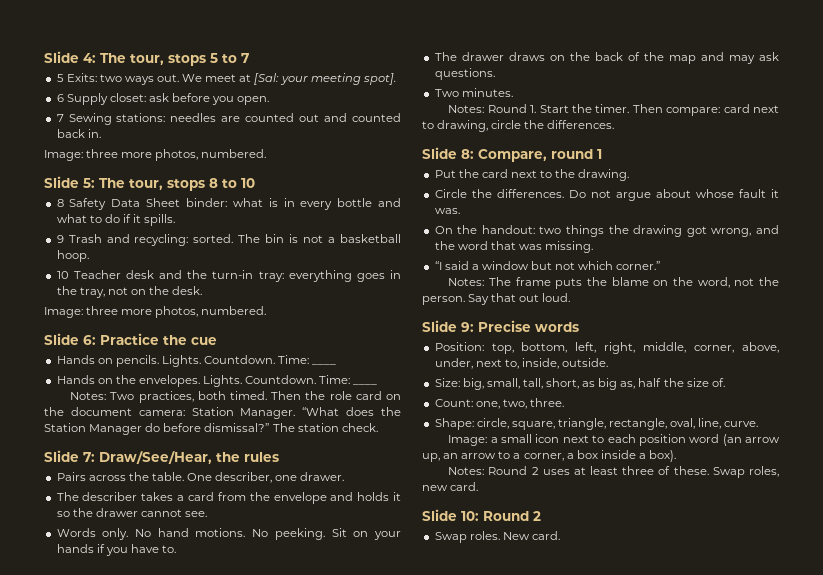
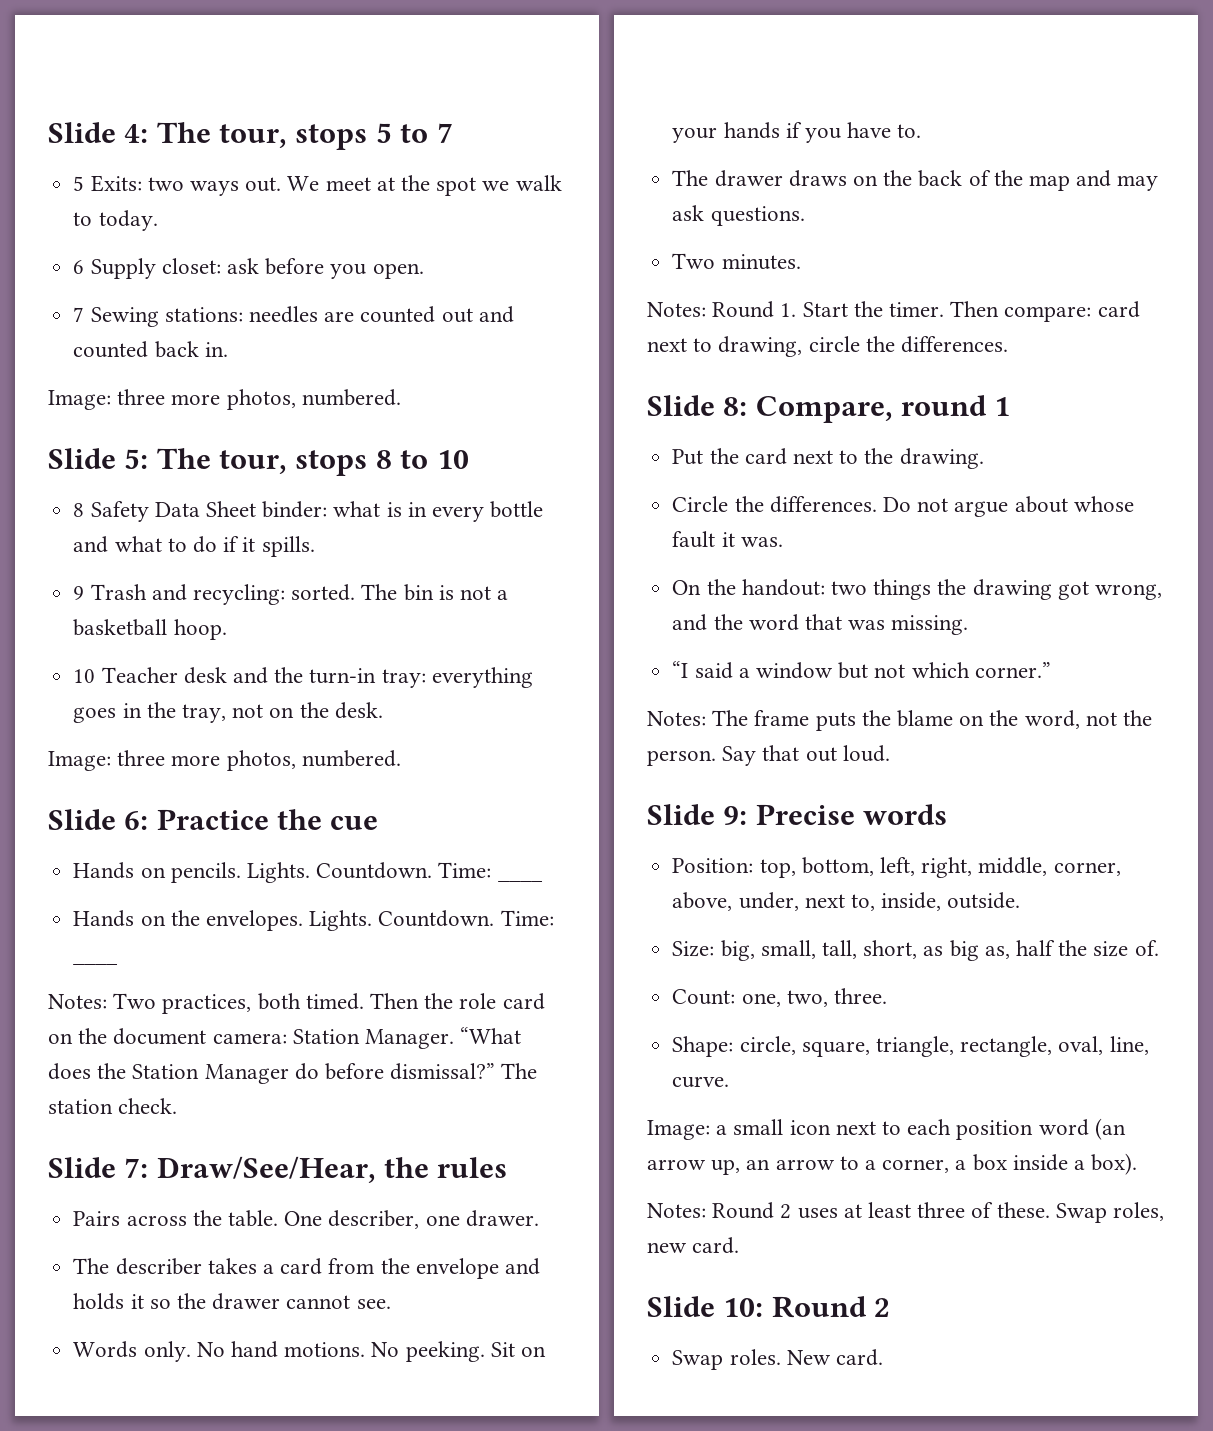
[254,73,396,85] [Sal: your meeting spot]. -> [400,175,562,196] [73,210,158,231] the spot we walk to today.

